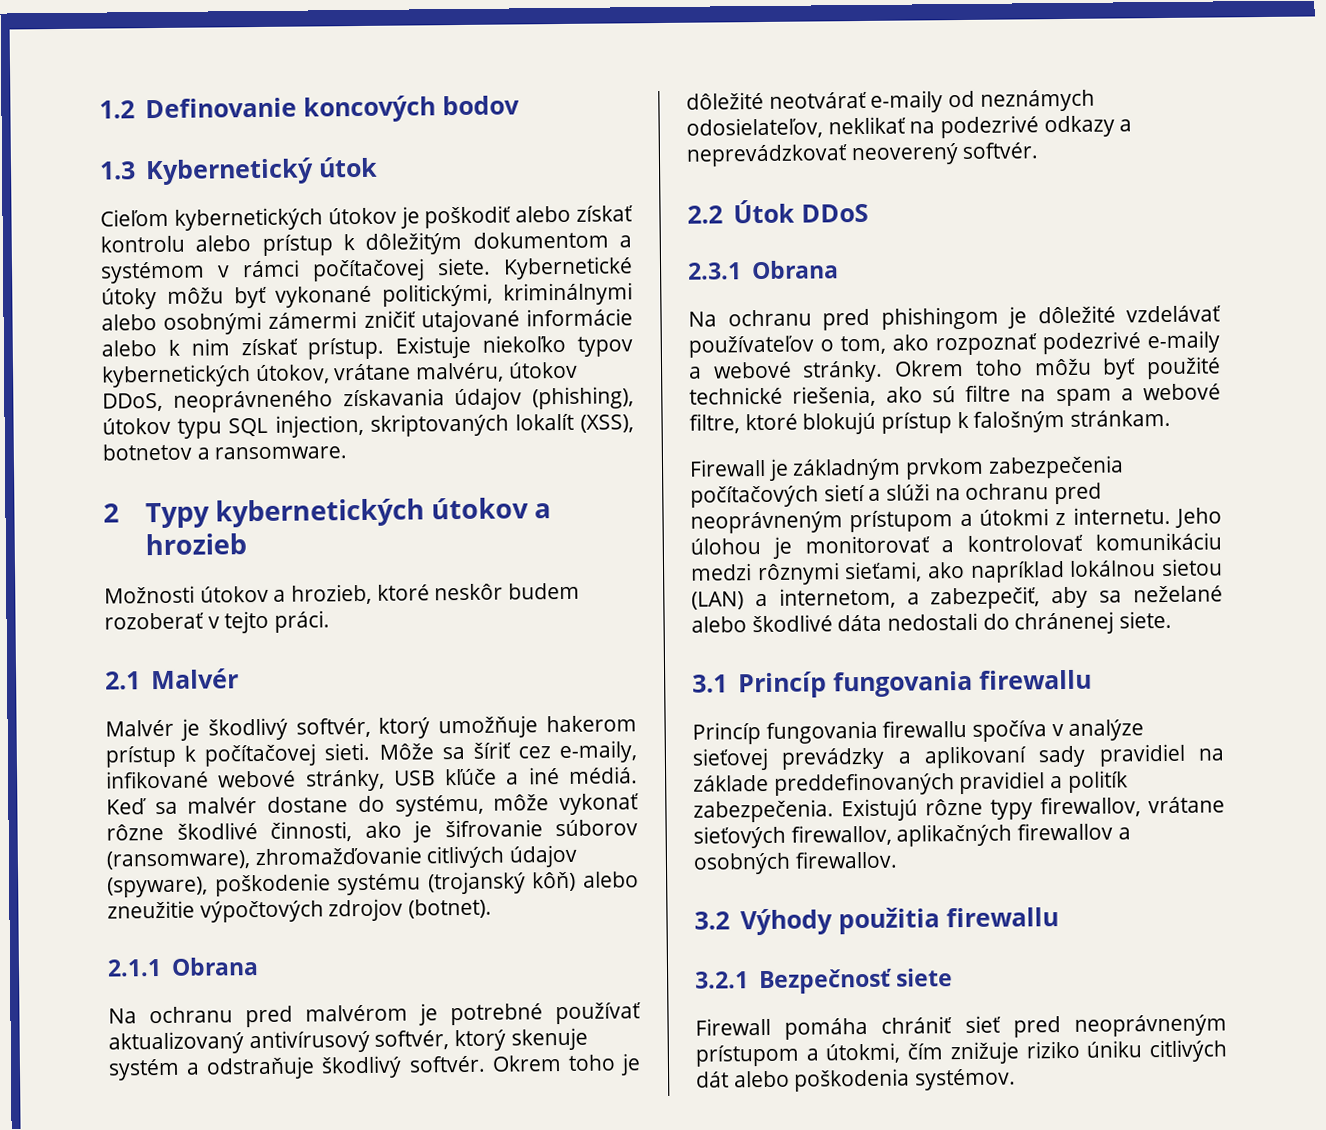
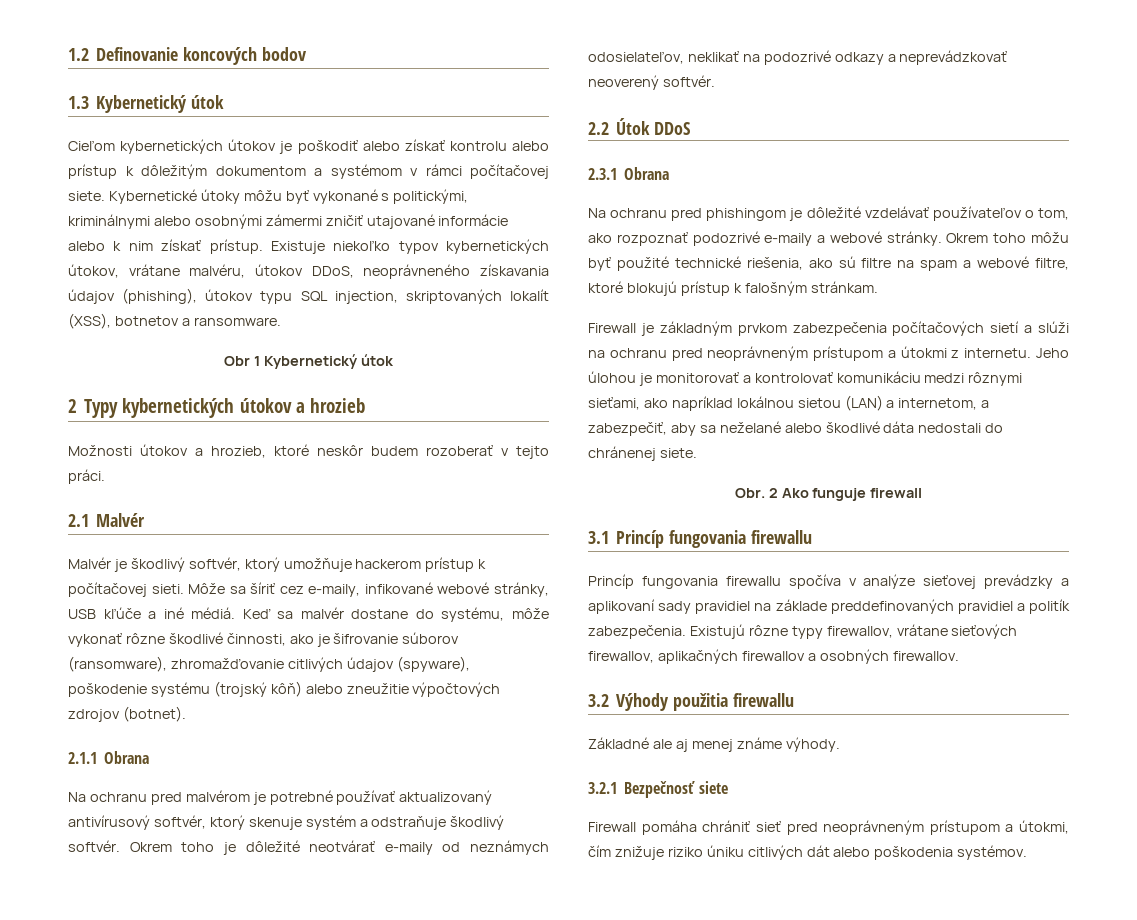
(373, 296) none -> [381,193,390,201] s
(348, 453) none -> [224,354,394,369] // Obr 1 Kybernetický útok
[546,715,637,733] hakerom -> [355,559,422,569] hackerom
[427,871,526,895] (trojanský -> [213,681,267,697] (trojský
[939,115,1039,139] podezrivé -> [763,50,831,65] podozrivé
[1042,331,1141,355] podezrivé -> [692,231,760,246] podozrivé
(1173, 619) none -> [734,488,923,501] // Obr. 2 Ako funguje firewall
(1059, 917) none -> [588,737,840,752] // Základné ale aj menej známe výhody.

